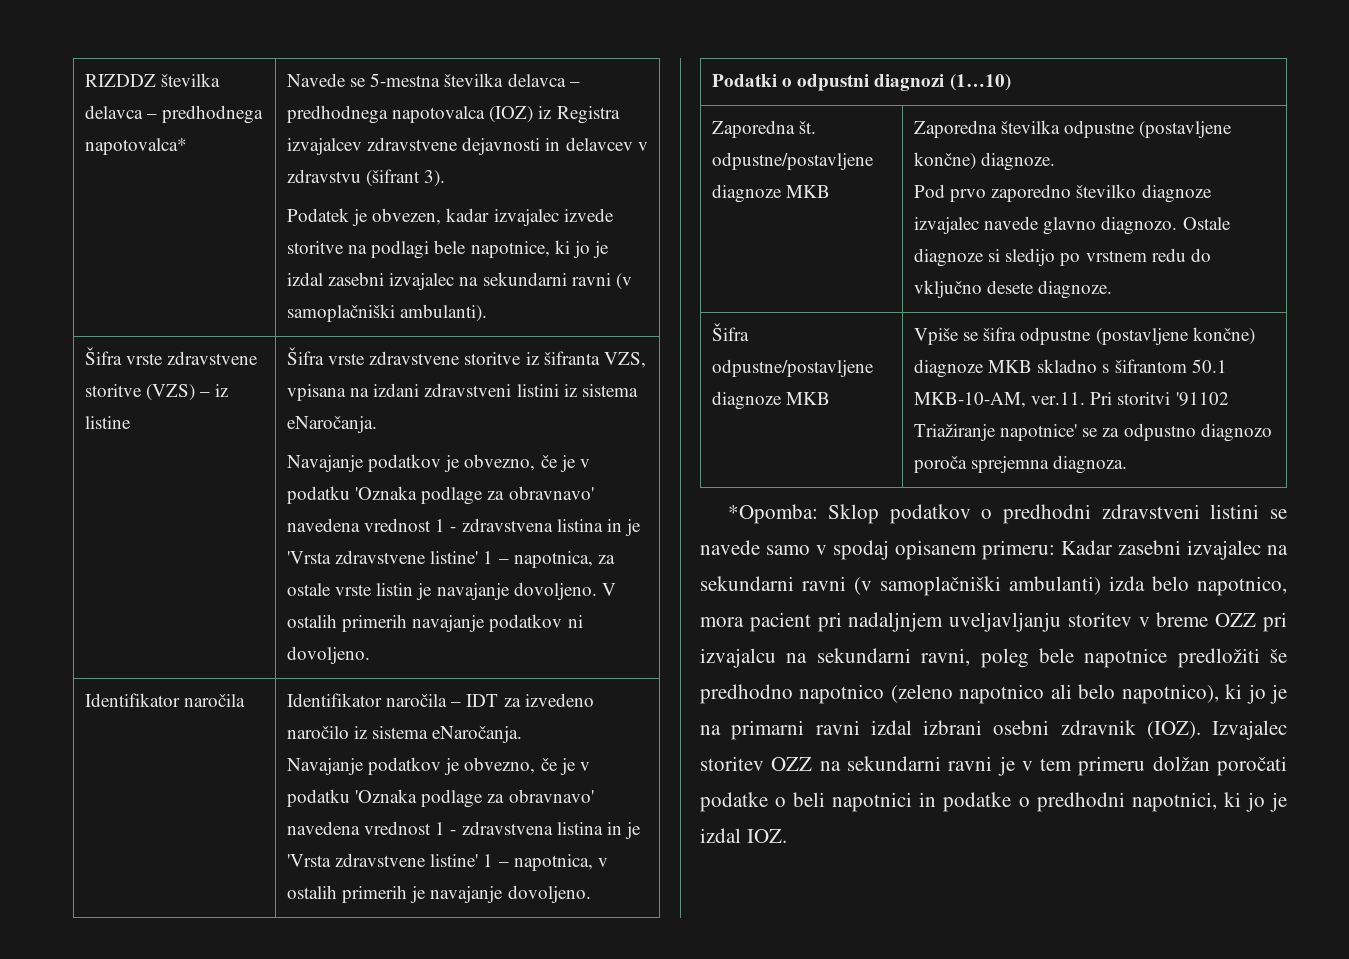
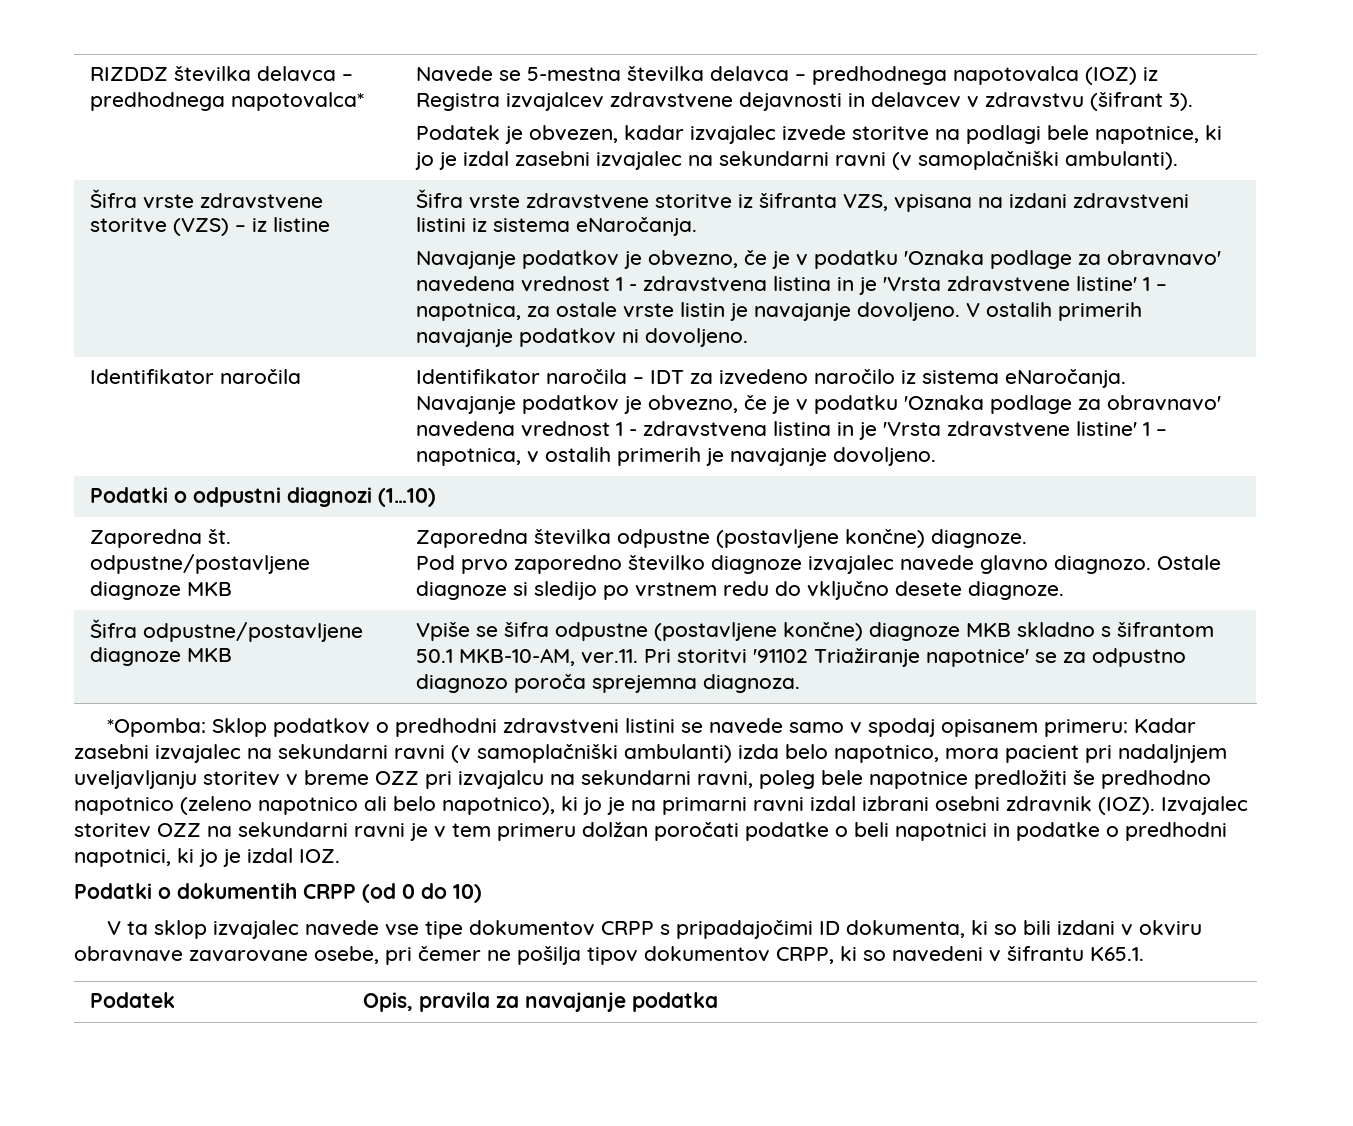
(787, 836) none -> [74,883,482,903] [106,920,1202,939] [74,946,1144,965] [90,992,176,1008] [363,992,719,1012] // Podatki o dokumentih CRPP (od 0 do 10) // V ta sklop izvajalec navede vse tipe dokumentov CRPP s pripadajočimi ID dokumenta, ki so bili izdani v okviru obravnave zavarovane osebe, pri čemer ne pošilja tipov dokumentov CRPP, ki so navedeni v šifrantu K65.1. // Podatek | Opis, pravila za navajanje podatka

